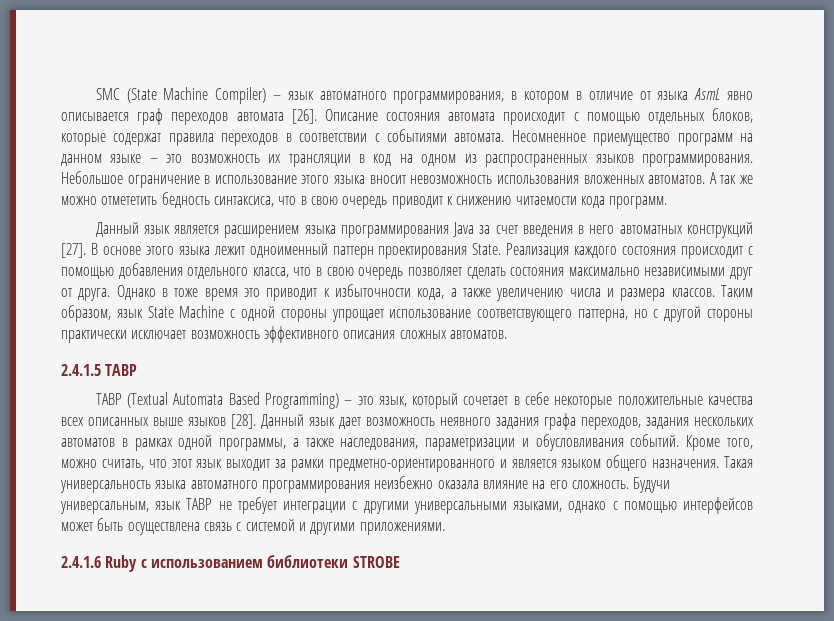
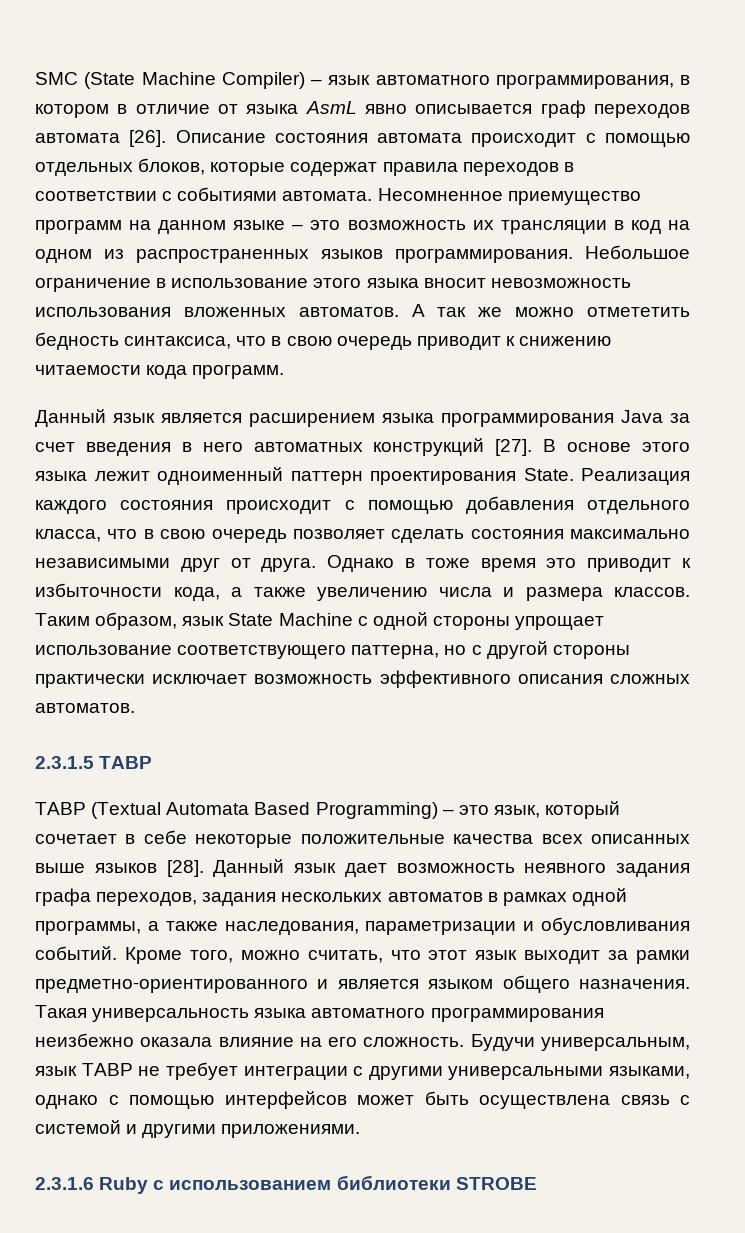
[61,364,101,376] 2.4.1.5 -> [35,756,94,769] 2.3.1.5
[61,556,101,568] 2.4.1.6 -> [35,1177,94,1190] 2.3.1.6

